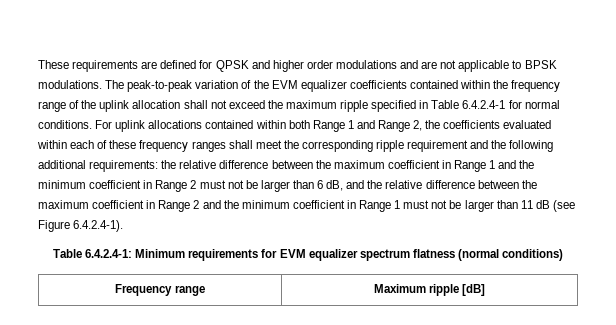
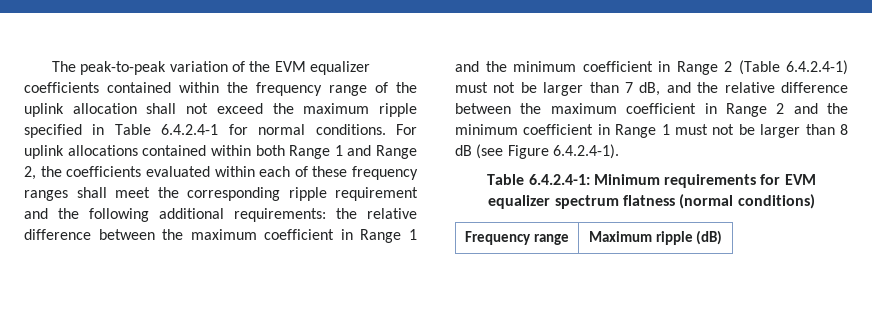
[38,60,557,72] [38,80,102,89] These requirements are defined for QPSK and higher order modulations and are not applicable to BPSK modulations. -> (52, 66) none
[199,180,324,192] must not be larger than 6 -> [738,60,848,75] [455,82,633,96] (Table 6.4.2.4-1) must not be larger than 7
[520,200,533,209] 11 -> [840,124,848,135] 8
[462,284,486,296] [dB] -> [696,230,723,245] (dB)

